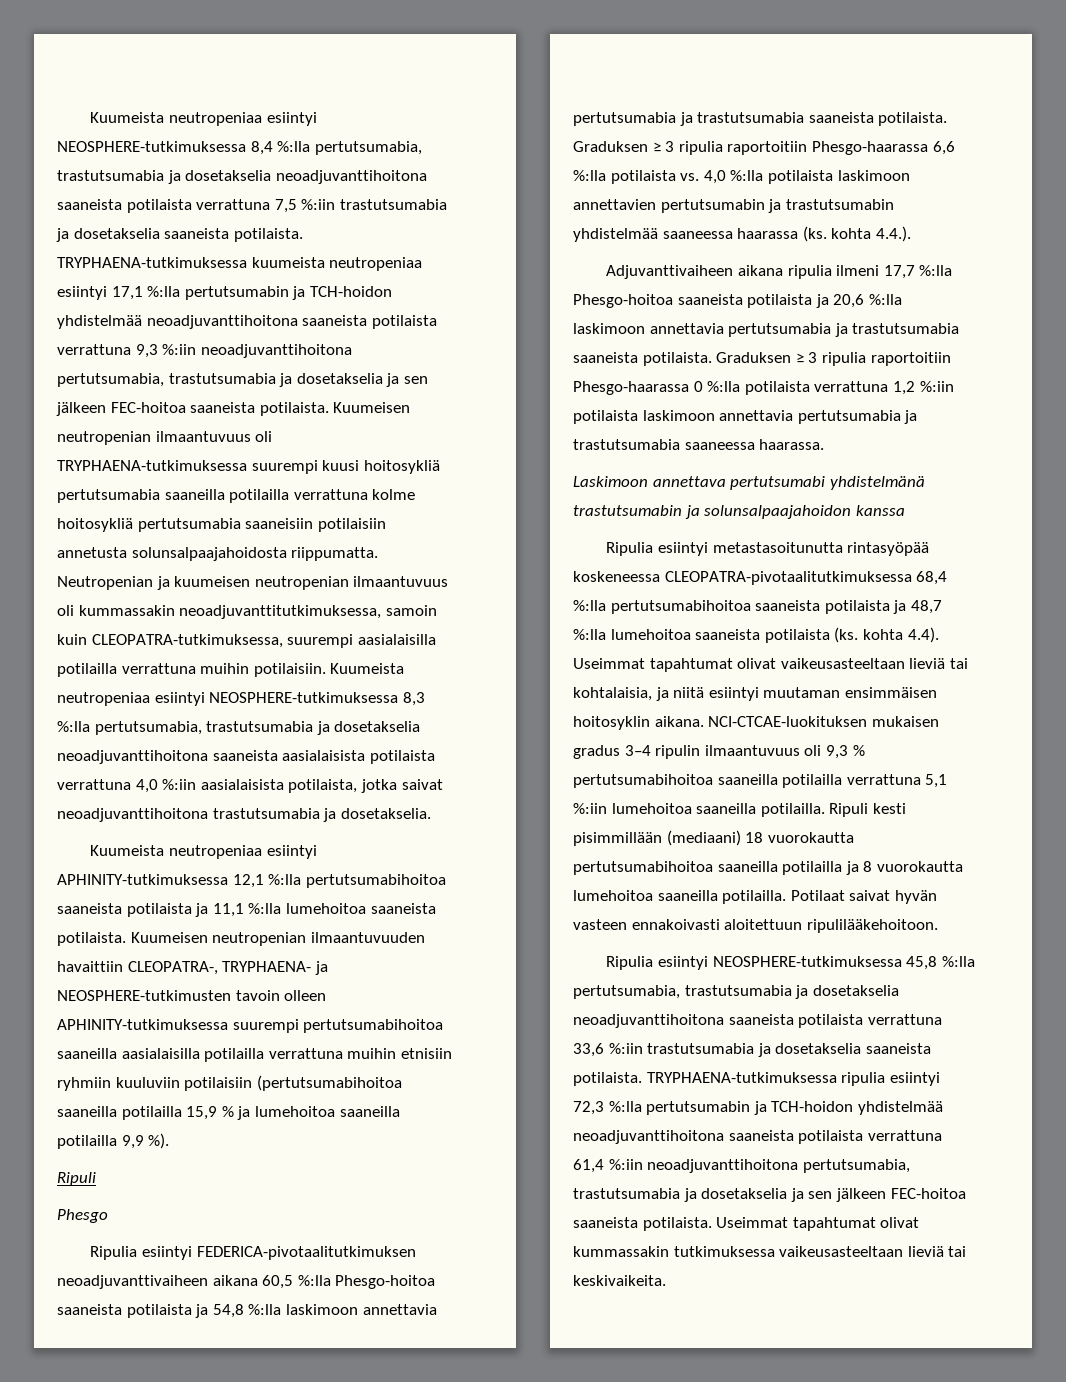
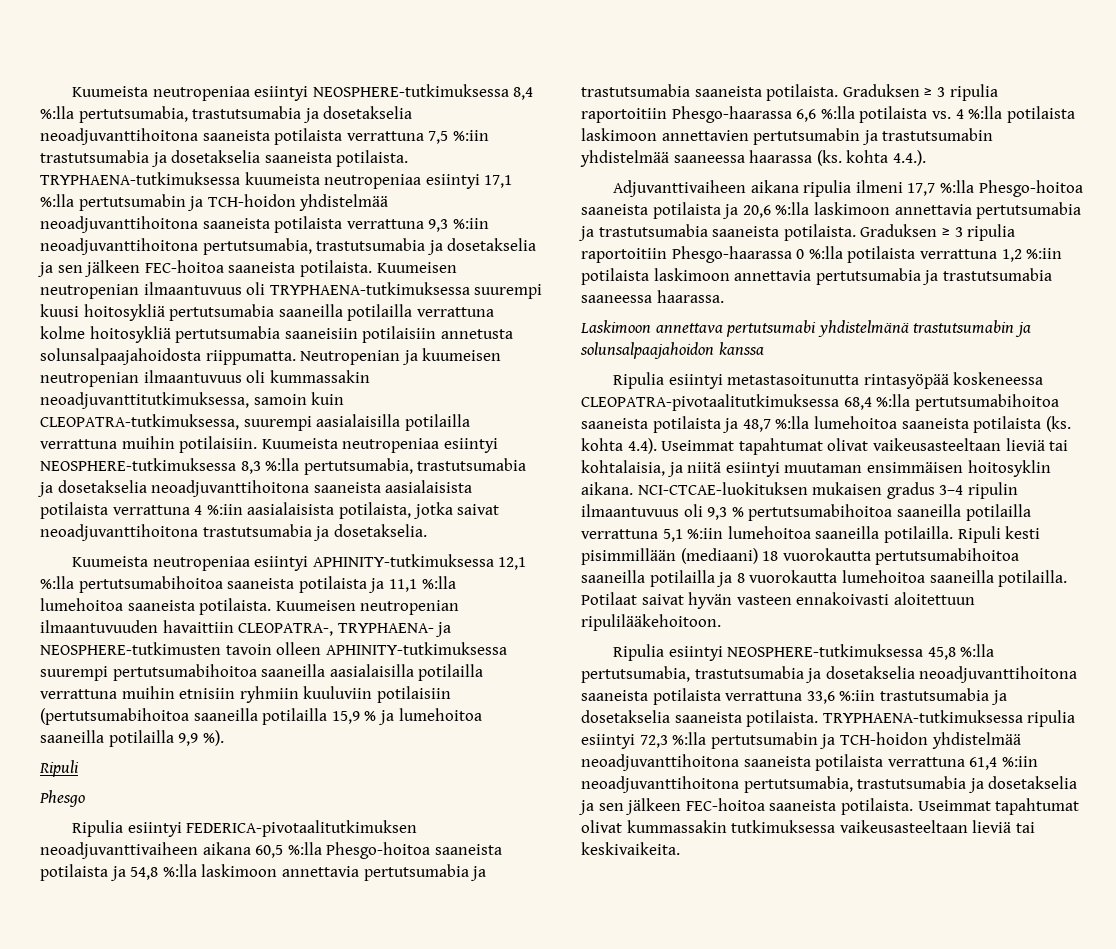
[135,779,158,793] 4,0 -> [194,505,203,515] 4
[703,170,726,184] 4,0 -> [955,109,964,119] 4

